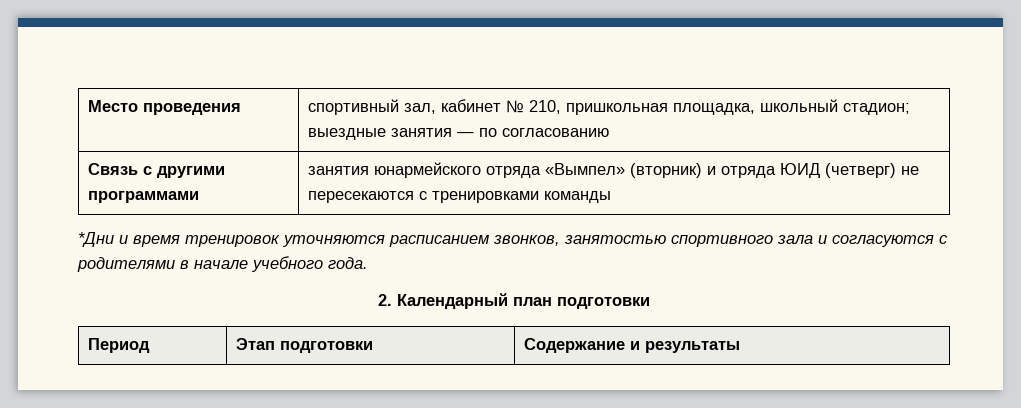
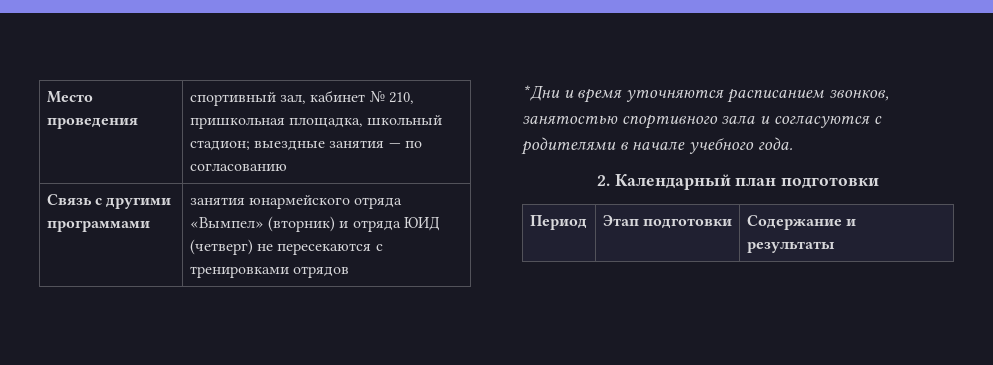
[543,191,611,203] команды -> [292,266,349,278] отрядов
[185,235,280,247] тренировок -> (623, 96) none

